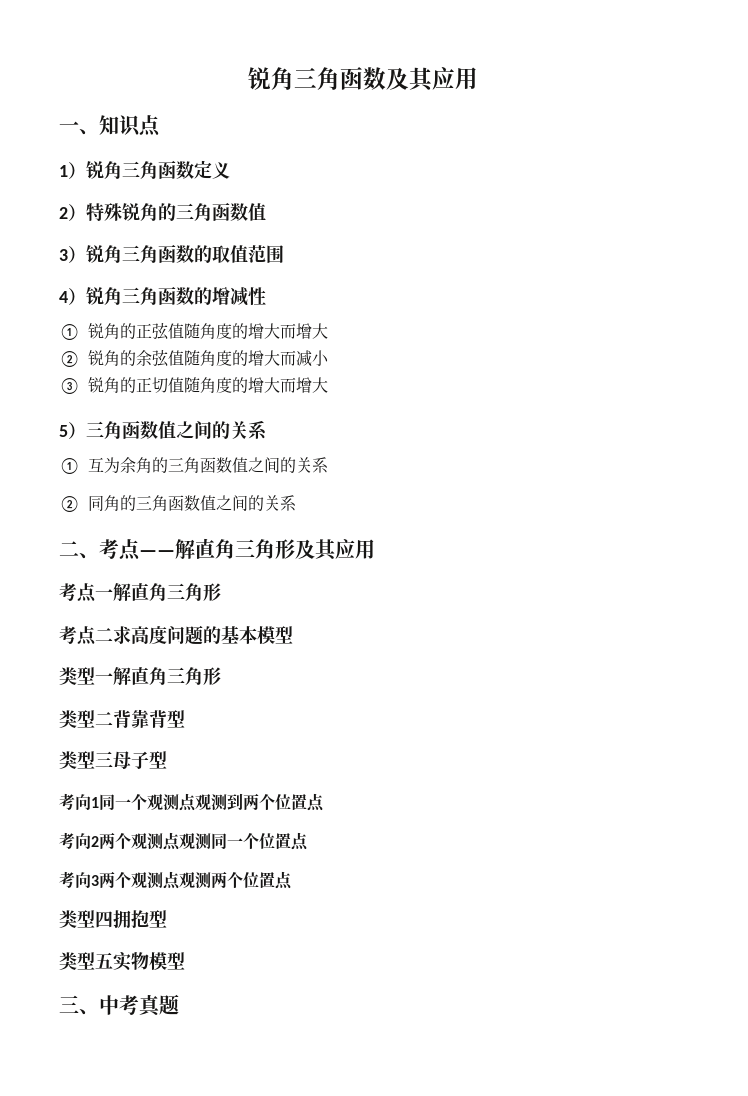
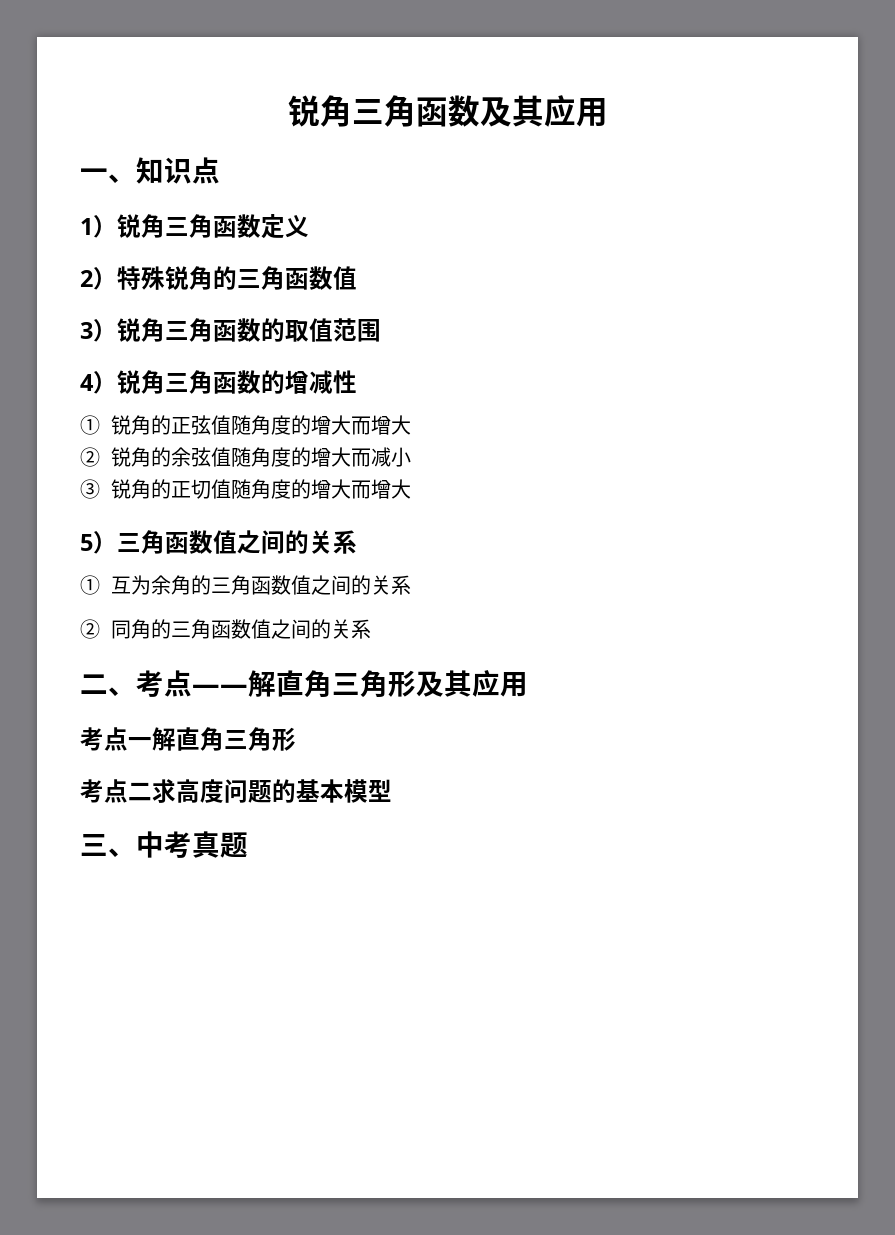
[59,667,221,685] [59,709,185,728] [59,751,167,769] [59,793,324,811] [59,832,308,850] [59,871,292,889] [59,910,167,929] [59,952,185,971] // 类型一解直角三角形 // 类型二背靠背型 // 类型三母子型 // 考向1同一个观测点观测到两个位置点 // 考向2两个观测点观测同一个位置点 // 考向3两个观测点观测两个位置点 // 类型四拥抱型 // 类型五实物模型 -> (392, 790) none

